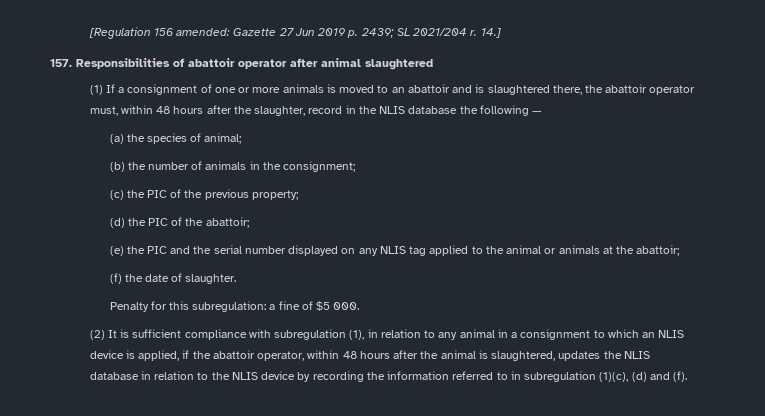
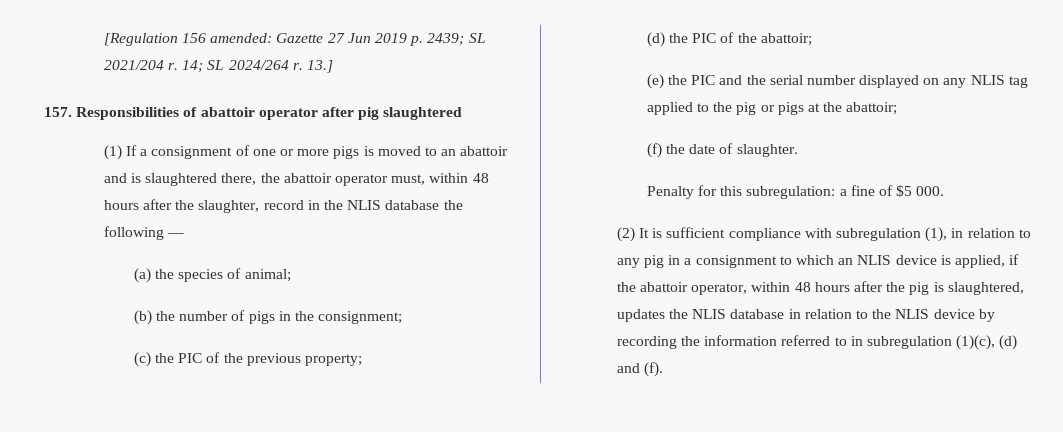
[480,28,501,38] 14.] -> [182,60,333,73] 14; SL 2024/264 r. 13.]
[321,58,361,67] animal -> [358,107,380,120] pig
[282,84,324,93] animals -> [333,146,360,159] pigs
[205,161,247,170] animals -> [248,311,275,324] pigs
[506,245,600,254] animal or animals -> [736,102,804,115] pig or pigs
[459,329,495,338] animal -> [644,255,665,268] pig
[440,350,476,359] animal -> [909,282,930,295] pig

